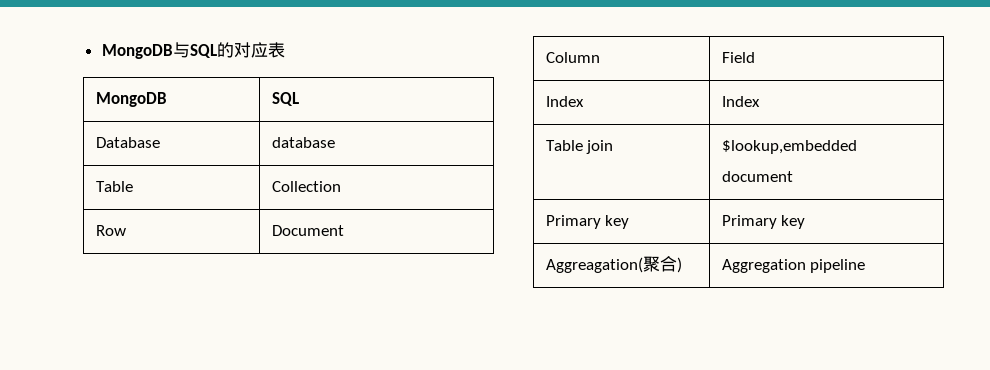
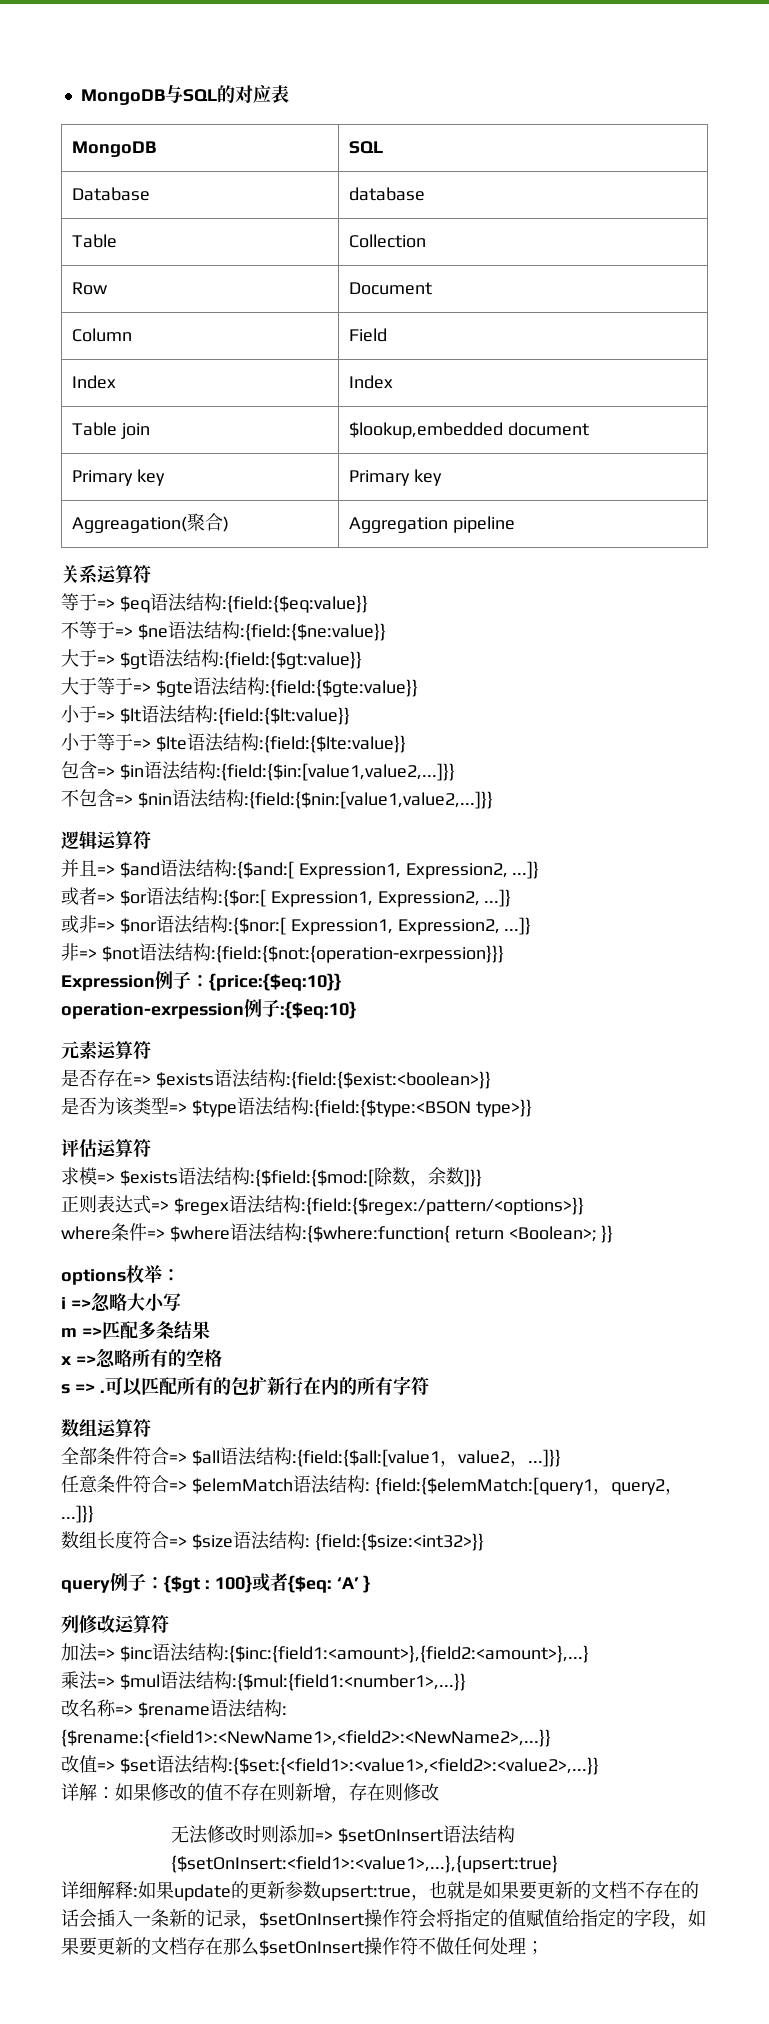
(866, 266) none -> [61,564,151,584] [61,593,368,613] [61,621,386,641] [61,649,362,669] [61,677,418,697] [61,705,350,725] [61,733,406,753] [61,761,455,781] [61,789,493,809] [61,831,151,849] [61,859,540,879] [61,887,512,907] [61,915,532,935] [61,943,504,963] [61,971,341,991] [61,999,356,1019] [61,1041,151,1060] [61,1069,491,1089] [61,1097,532,1117] [61,1139,151,1157] [61,1167,482,1187] [61,1195,584,1215] [61,1223,614,1243] [61,1265,180,1285] [61,1292,181,1312] [61,1321,210,1340] [61,1348,222,1368] [61,1376,429,1396] [61,1419,151,1437] [61,1447,561,1467] [61,1475,683,1495] [61,1505,94,1523] [61,1531,484,1551] [61,1573,371,1593] [61,1615,169,1634] [61,1643,589,1663] [61,1671,466,1691] [61,1699,287,1718] [61,1729,551,1747] [61,1755,599,1775] [61,1783,439,1803] [171,1825,516,1844] [171,1855,559,1873] [61,1881,699,1901] [61,1908,706,1929] [61,1937,544,1956] // 关系运算符 // 等于=> $eq语法结构:{field:{$eq:value}} // 不等于=> $ne语法结构:{field:{$ne:value}} // 大于=> $gt语法结构:{field:{$gt:value}} // 大于等于=> $gte语法结构:{field:{$gte:value}} // 小于=> $lt语法结构:{field:{$lt:value}} // 小于等于=> $lte语法结构:{field:{$lte:value}} // 包含=> $in语法结构:{field:{$in:[value1,value2,...]}} // 不包含=> $nin语法结构:{field:{$nin:[value1,value2,...]}} // 逻辑运算符 // 并且=> $and语法结构:{$and:[ Expression1, Expression2, ...]} // 或者=> $or语法结构:{$or:[ Expression1, Expression2, ...]} // 或非=> $nor语法结构:{$nor:[ Expression1, Expression2, ...]} // 非=> $not语法结构:{field:{$not:{operation-exrpession}}} // Expression例子：{price:{$eq:10}} // operation-exrpession例子:{$eq:10} // 元素运算符 // 是否存在=> $exists语法结构:{field:{$exist:<boolean>}} // 是否为该类型=> $type语法结构:{field:{$type:<BSON type>}} // 评估运算符 // 求模=> $exists语法结构:{$field:{$mod:[除数，余数]}} // 正则表达式=> $regex语法结构:{field:{$regex:/pattern/<options>}} // where条件=> $where语法结构:{$where:function{ return <Boolean>; }} // options枚举： // i =>忽略大小写 // m =>匹配多条结果 // x =>忽略所有的空格 // s => .可以匹配所有的包扩新行在内的所有字符 // 数组运算符 // 全部条件符合=> $all语法结构:{field:{$all:[value1，value2，...]}} // 任意条件符合=> $elemMatch语法结构: {field:{$elemMatch:[query1，query2，...]}} // 数组长度符合=> $size语法结构: {field:{$size:<int32>}} // query例子：{$gt : 100}或者{$eq: ‘A’ } // 列修改运算符 // 加法=> $inc语法结构:{$inc:{field1:<amount>},{field2:<amount>},...} // 乘法=> $mul语法结构:{$mul:{field1:<number1>,...}} // 改名称=> $rename语法结构: {$rename:{<field1>:<NewName1>,<field2>:<NewName2>,...}} // 改值=> $set语法结构:{$set:{<field1>:<value1>,<field2>:<value2>,...}} // 详解：如果修改的值不存在则新增，存在则修改 // 无法修改时则添加=> $setOnInsert语法结构{$setOnInsert:<field1>:<value1>,...},{upsert:true} // 详细解释:如果update的更新参数upsert:true，也就是如果要更新的文档不存在的话会插入一条新的记录，$setOnInsert操作符会将指定的值赋值给指定的字段，如果要更新的文档存在那么$setOnInsert操作符不做任何处理；

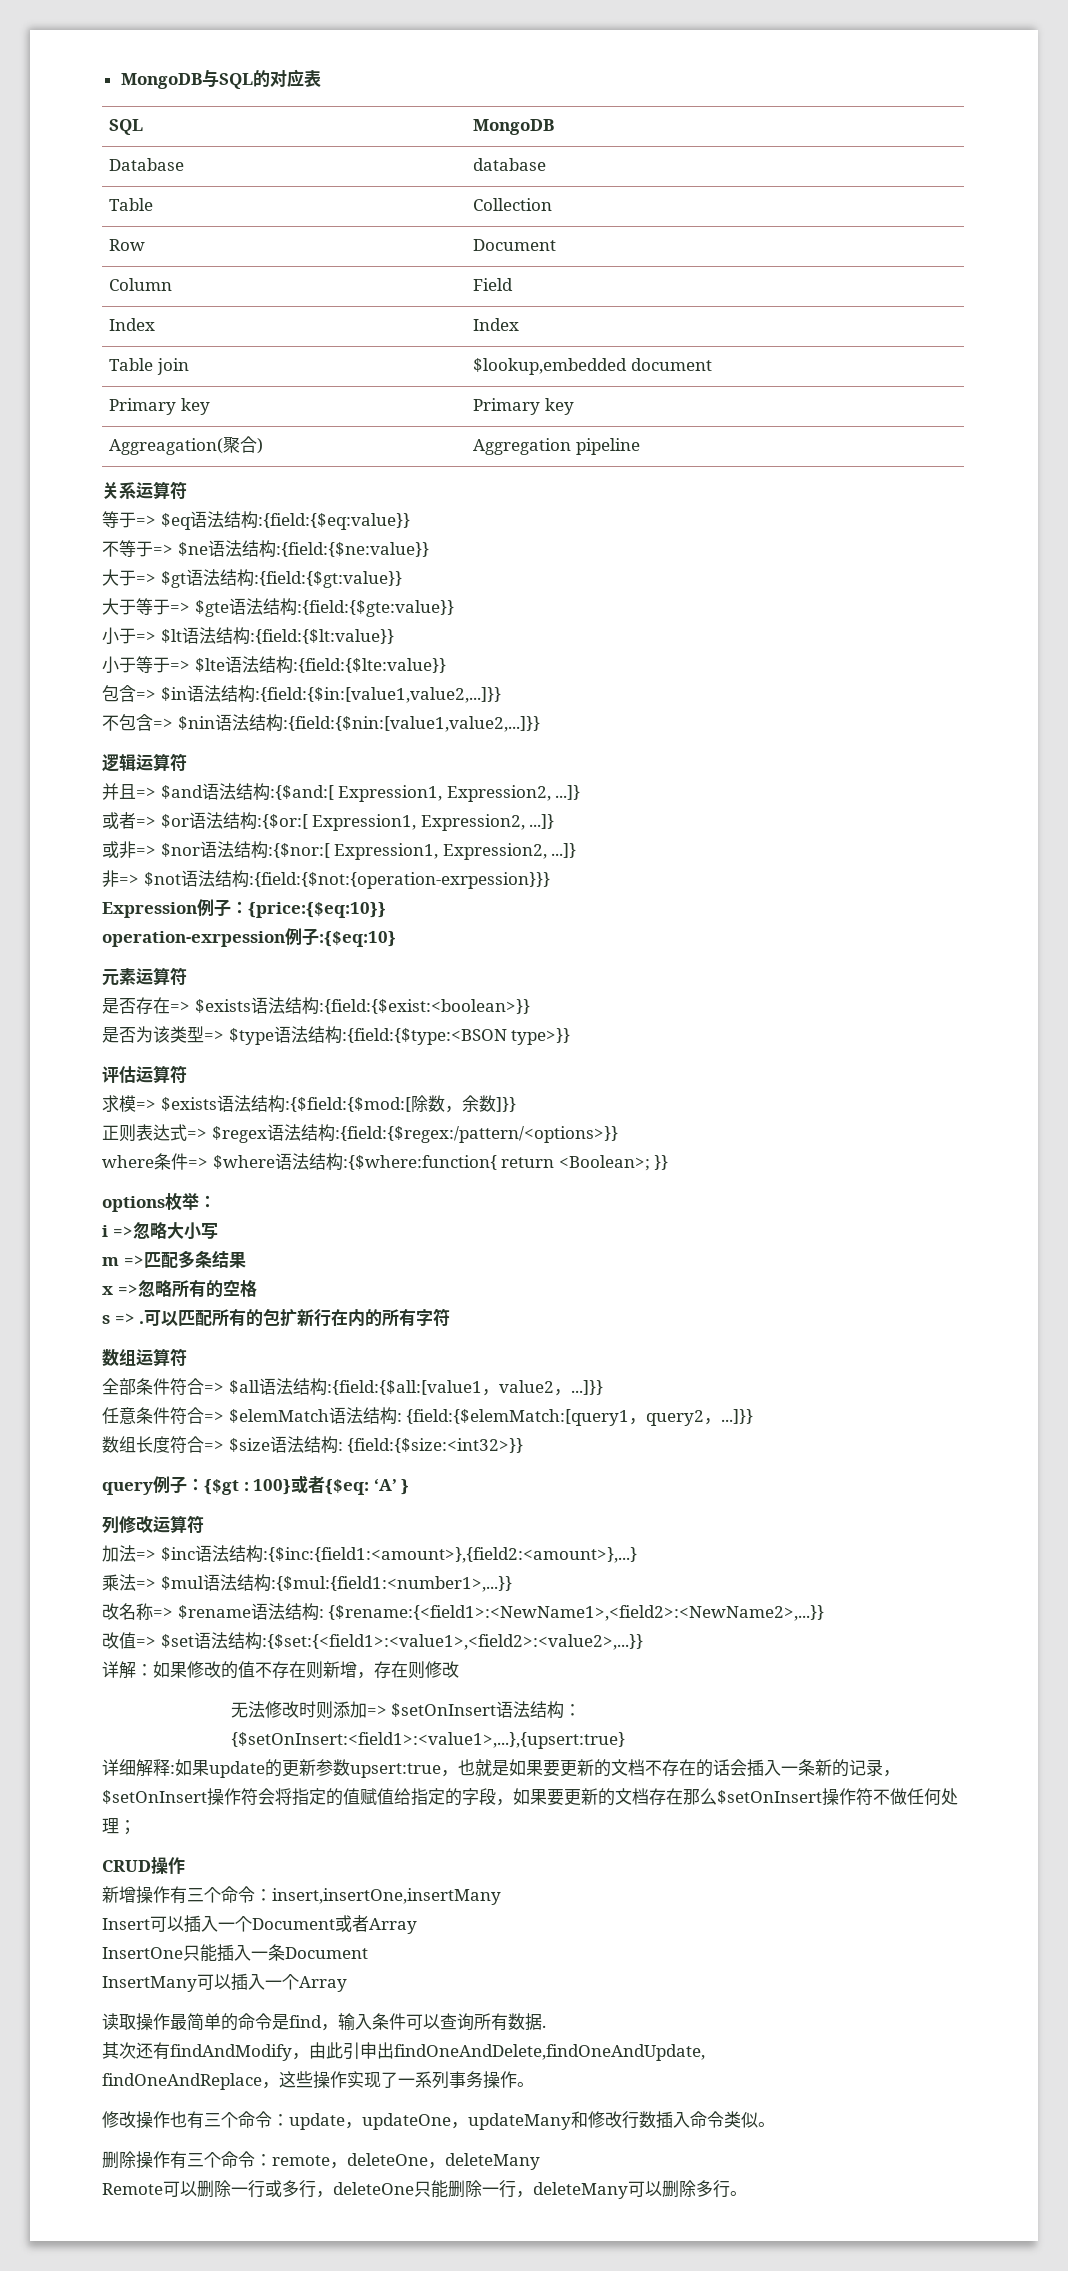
[72,141,157,157] [349,141,384,154] MongoDB | SQL -> [109,119,144,135] [473,119,555,135] SQL | MongoDB
(516, 1834) none -> [564,1704,582,1716] ：
(544, 1948) none -> [102,1857,185,1875] [102,1886,501,1905] [102,1915,417,1934] [102,1944,368,1962] [102,1973,347,1992] [102,2013,546,2031] [102,2042,705,2061] [102,2071,534,2090] [102,2111,775,2130] [102,2151,540,2170] [102,2180,747,2199] // CRUD操作 // 新增操作有三个命令：insert,insertOne,insertMany // Insert可以插入一个Document或者Array // InsertOne只能插入一条Document // InsertMany可以插入一个Array // 读取操作最简单的命令是find，输入条件可以查询所有数据. // 其次还有findAndModify，由此引申出findOneAndDelete,findOneAndUpdate, // findOneAndReplace，这些操作实现了一系列事务操作。 // 修改操作也有三个命令：update，updateOne，updateMany和修改行数插入命令类似。 // 删除操作有三个命令：remote，deleteOne，deleteMany // Remote可以删除一行或多行，deleteOne只能删除一行，deleteMany可以删除多行。

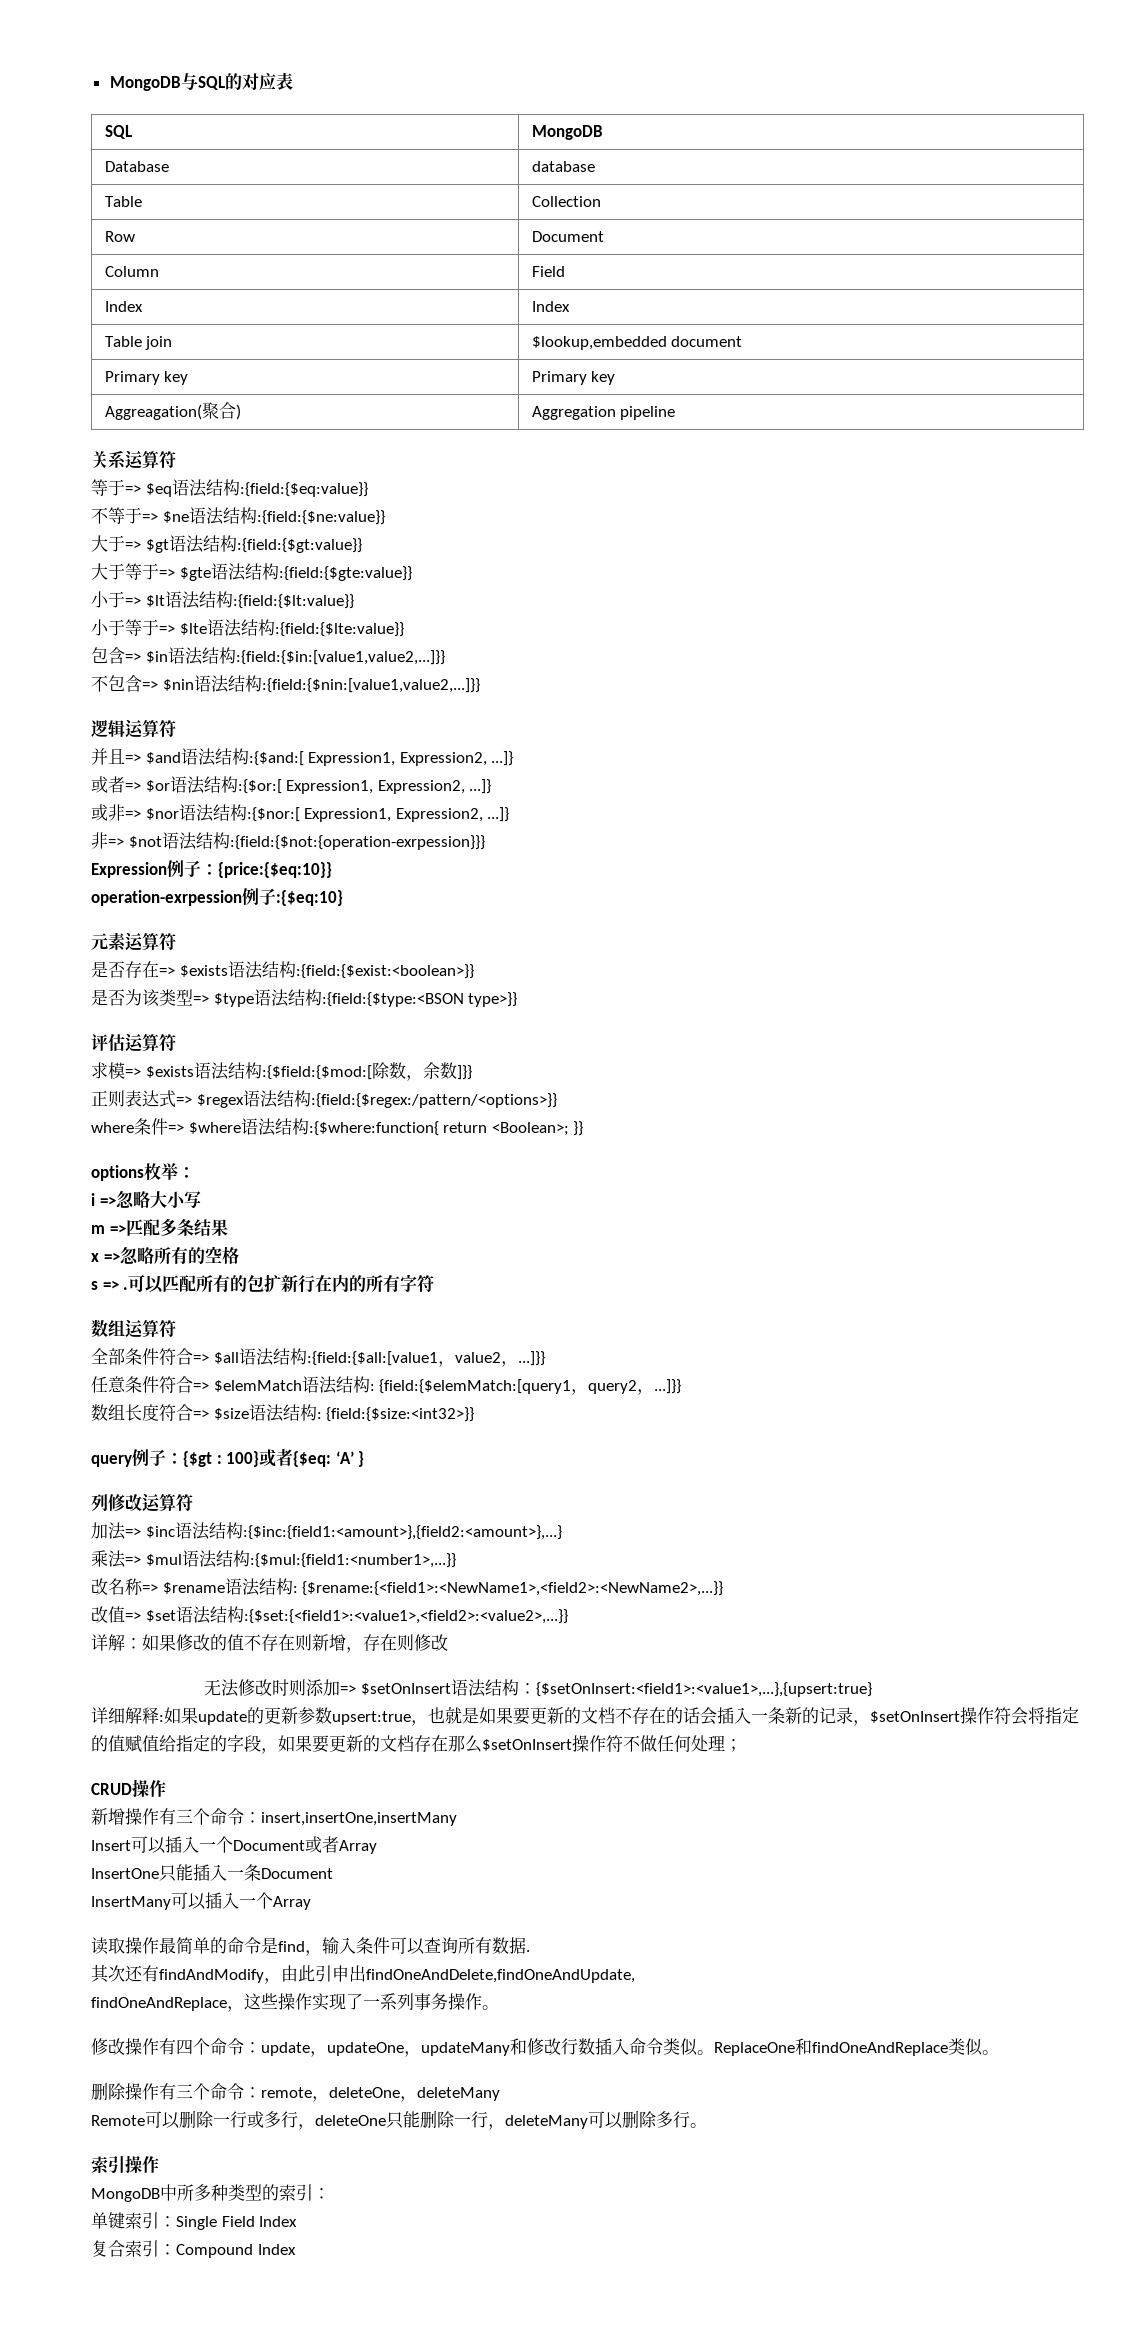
[170,2111,221,2129] 也有三 -> [159,2038,193,2055] 有四
(775, 2124) none -> [714,2038,999,2056] ReplaceOne和findOneAndReplace类似。
(747, 2193) none -> [90,2155,159,2174] [91,2184,330,2202] [91,2212,298,2230] [91,2240,296,2258] // 索引操作 // MongoDB中所多种类型的索引： // 单键索引：Single Field Index // 复合索引：Compound Index

